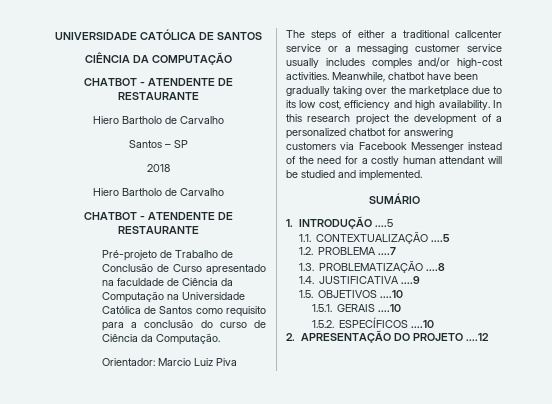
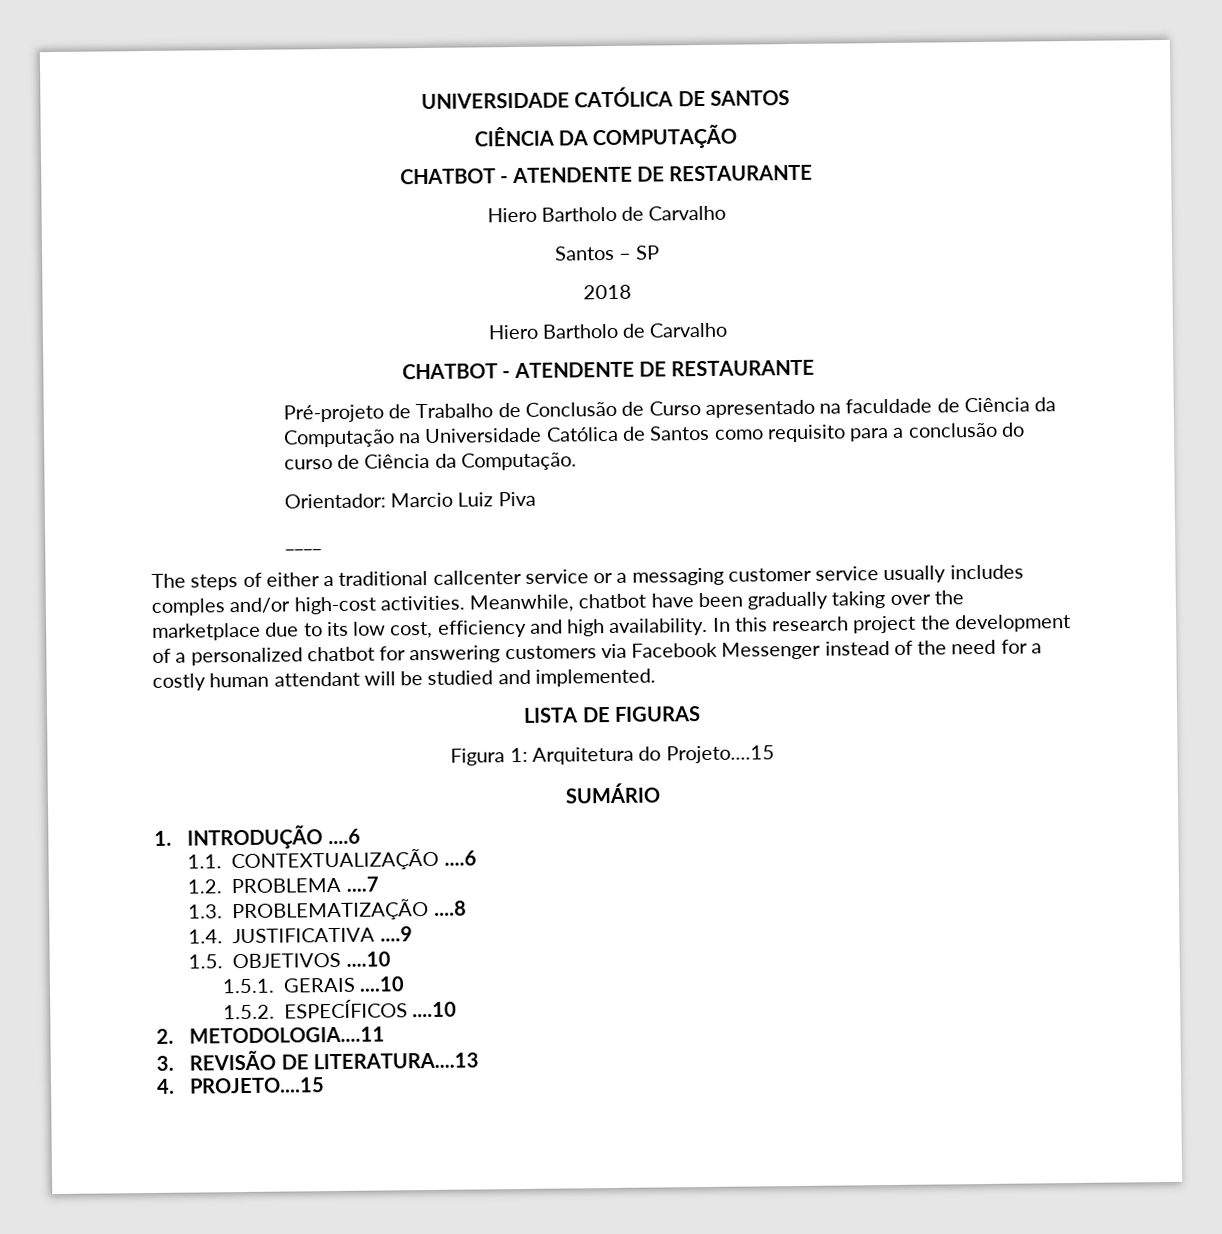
(237, 362) none -> [284,547,322,551] // ____
(422, 175) none -> [523,706,701,723] [450,745,775,766] // LISTA DE FIGURAS // Figura 1: Arquitetura do Projeto....15
[374,219,393,227] ....5 -> [327,828,361,845] ....6
[431,234,451,242] ....5 -> [443,850,477,866] ....6
[300,330,489,343] APRESENTAÇÃO DO PROJETO ....12 -> [189,1026,386,1044] [156,1050,480,1071] [156,1077,326,1094] METODOLOGIA....11 // 3. REVISÃO DE LITERATURA....13 // 4. PROJETO....15

